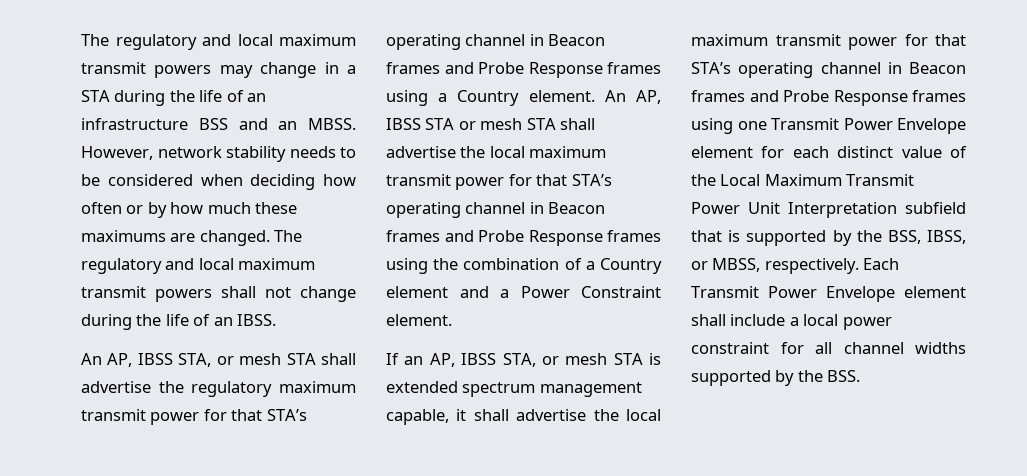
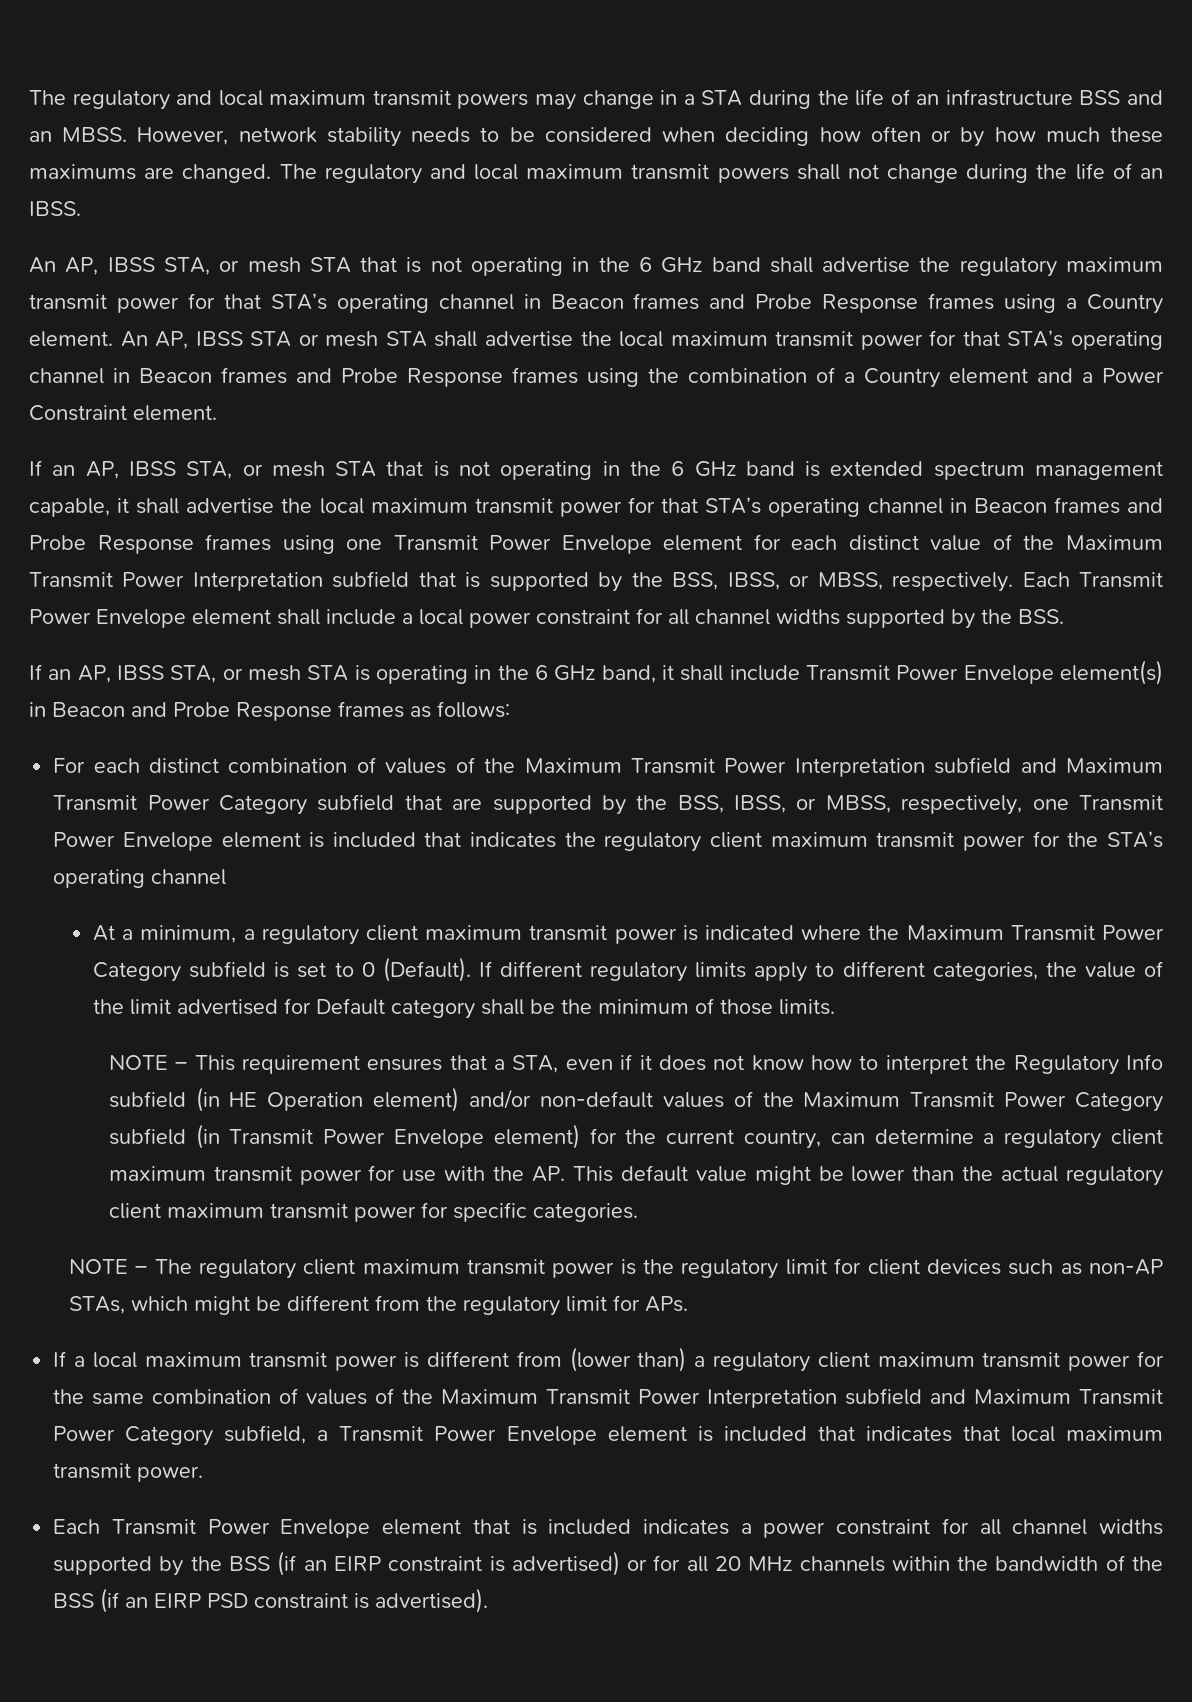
(316, 359) none -> [360,257,761,276] that is not operating in the 6 GHz band
(643, 359) none -> [386,461,795,480] that is not operating in the 6 GHz band
[720,174,915,186] [691,202,780,214] Local Maximum Transmit Power Unit -> [1065,535,1163,550] [29,572,185,588] Maximum Transmit Power
(861, 376) none -> [29,660,1164,685] [29,701,510,721] [53,757,1163,777] [53,794,1163,815] [53,831,1163,852] [53,869,227,888] [93,925,1164,945] [93,957,1163,982] [93,998,836,1019] [108,1054,1163,1075] [108,1087,1164,1112] [108,1124,1163,1149] [108,1165,1163,1186] [108,1202,638,1222] [68,1258,1163,1279] [68,1295,688,1316] [53,1347,1164,1372] [53,1388,1163,1408] [53,1425,1163,1446] [53,1463,204,1482] [53,1518,1164,1538] [53,1551,1163,1576] [53,1588,489,1613] // If an AP, IBSS STA, or mesh STA is operating in the 6 GHz band, it shall include Transmit Power Envelope element(s) in Beacon and Probe Response frames as follows: // For each distinct combination of values of the Maximum Transmit Power Interpretation subfield and Maximum Transmit Power Category subfield that are supported by the BSS, IBSS, or MBSS, respectively, one Transmit Power Envelope element is included that indicates the regulatory client maximum transmit power for the STA’s operating channel // At a minimum, a regulatory client maximum transmit power is indicated where the Maximum Transmit Power Category subfield is set to 0 (Default). If different regulatory limits apply to different categories, the value of the limit advertised for Default category shall be the minimum of those limits. // NOTE – This requirement ensures that a STA, even if it does not know how to interpret the Regulatory Info subfield (in HE Operation element) and/or non-default values of the Maximum Transmit Power Category subfield (in Transmit Power Envelope element) for the current country, can determine a regulatory client maximum transmit power for use with the AP. This default value might be lower than the actual regulatory client maximum transmit power for specific categories. // NOTE – The regulatory client maximum transmit power is the regulatory limit for client devices such as non-AP STAs, which might be different from the regulatory limit for APs. // If a local maximum transmit power is different from (lower than) a regulatory client maximum transmit power for the same combination of values of the Maximum Transmit Power Interpretation subfield and Maximum Transmit Power Category subfield, a Transmit Power Envelope element is included that indicates that local maximum transmit power. // Each Transmit Power Envelope element that is included indicates a power constraint for all channel widths supported by the BSS (if an EIRP constraint is advertised) or for all 20 MHz channels within the bandwidth of the BSS (if an EIRP PSD constraint is advertised).

